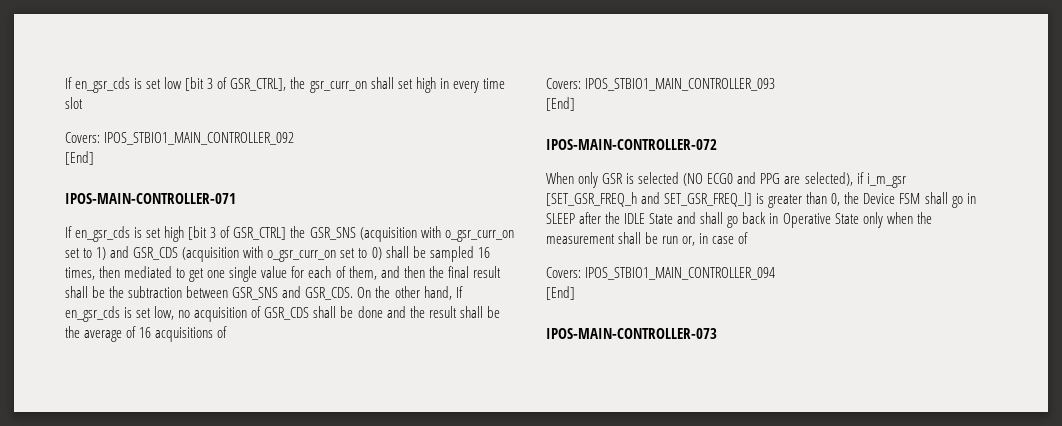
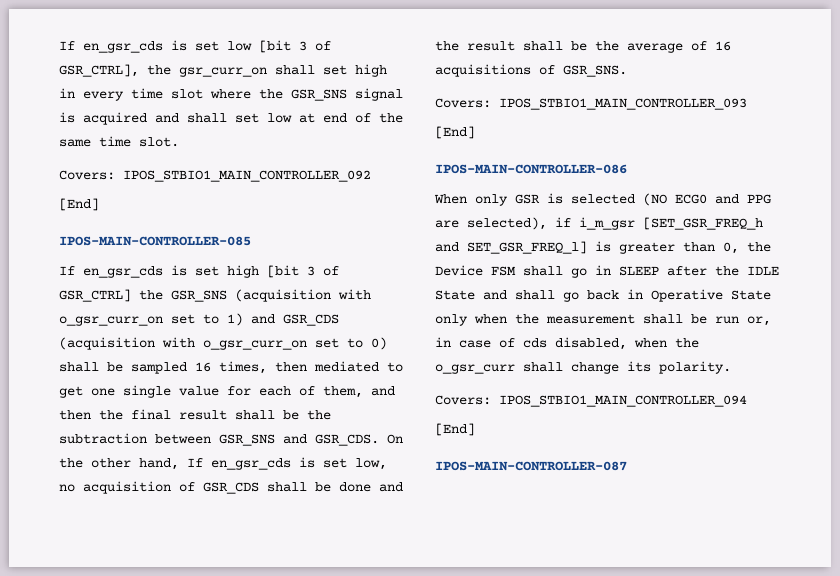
(83, 103) none -> [210,88,403,101] [59,112,403,125] [59,136,179,147] where the GSR_SNS signal is acquired and shall set low at end of the same time slot.
[65,193,236,204] IPOS-MAIN-CONTROLLER-071 -> [59,236,251,246] IPOS-MAIN-CONTROLLER-085
(228, 332) none -> [563,65,627,77] GSR_SNS.
[546,139,717,150] IPOS-MAIN-CONTROLLER-072 -> [435,164,627,174] IPOS-MAIN-CONTROLLER-086
(749, 238) none -> [523,337,699,350] [435,361,731,374] cds disabled, when the o_gsr_curr shall change its polarity.
[546,328,717,339] IPOS-MAIN-CONTROLLER-073 -> [435,461,627,471] IPOS-MAIN-CONTROLLER-087

